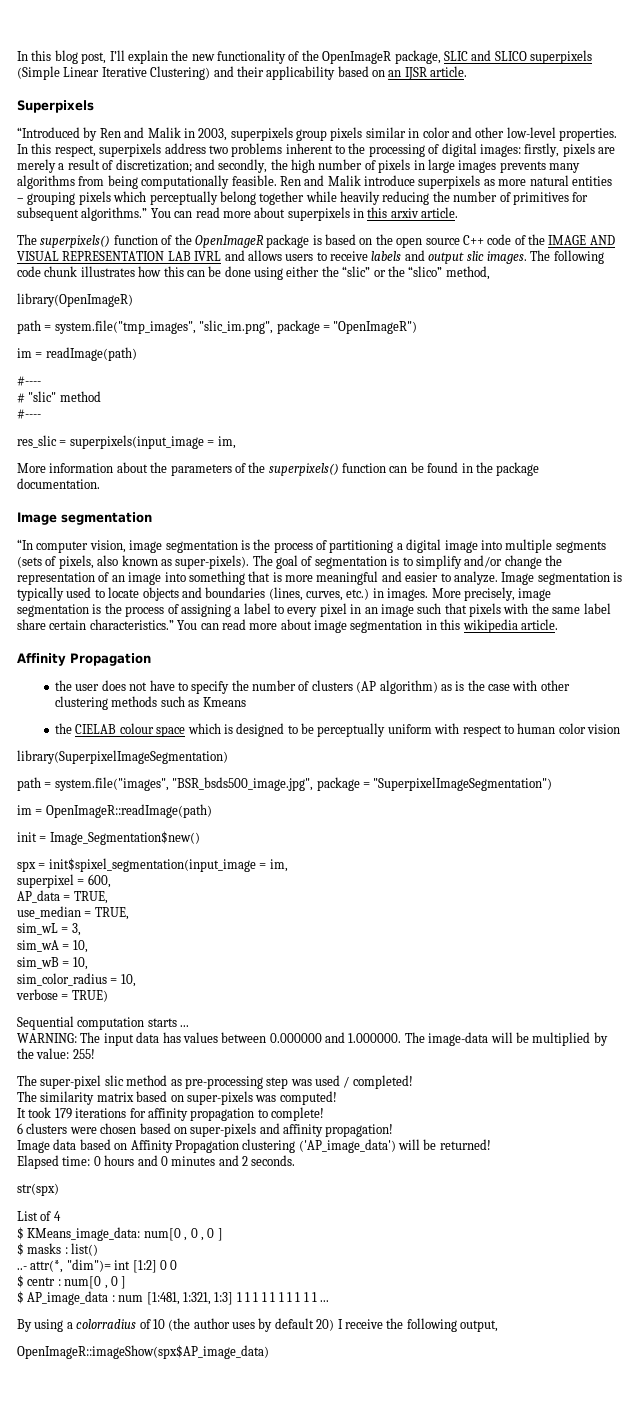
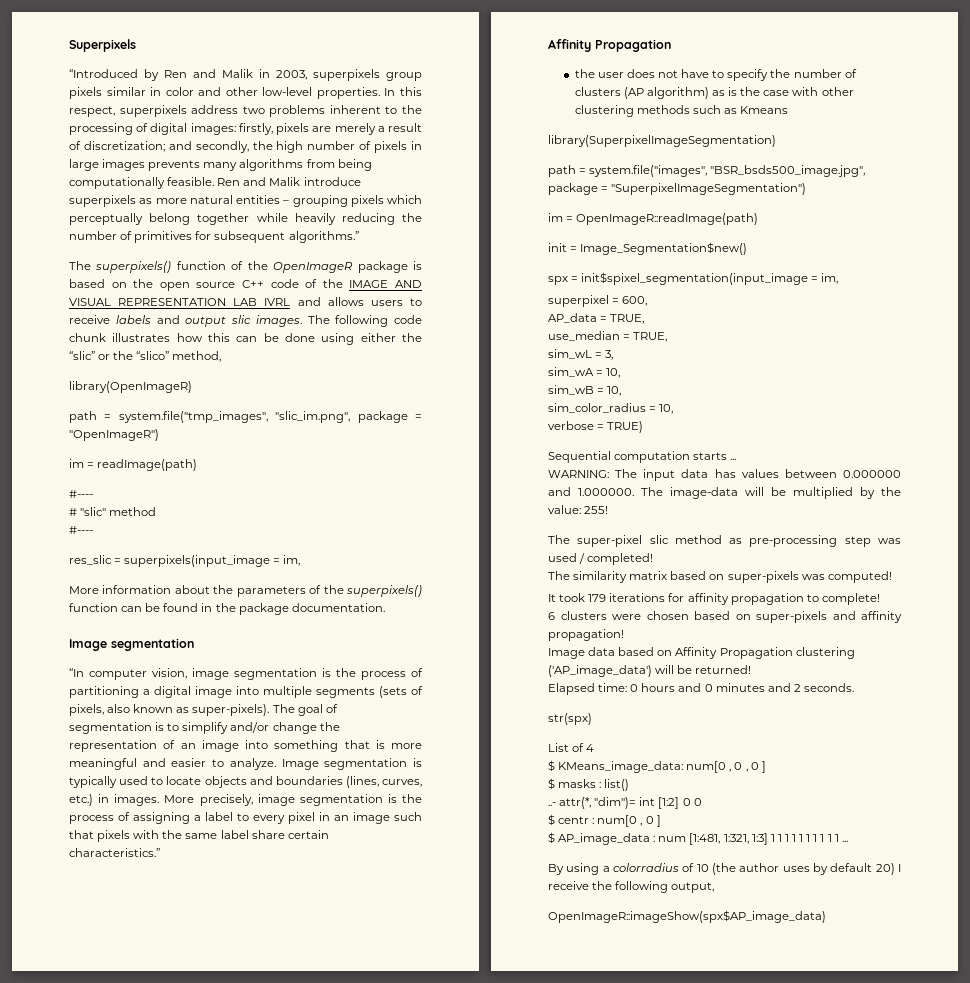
[17,50,592,64] [17,66,468,80] In this blog post, I’ll explain the new functionality of the OpenImageR package, SLIC and SLICO superpixels (Simple Linear Iterative Clustering) and their applicability based on an IJSR article. // -> (69, 45) none
[150,207,459,221] You can read more about superpixels in this arxiv article. -> (359, 237) none
[177,619,558,633] You can read more about image segmentation in this wikipedia article. -> (160, 852) none
[55,723,621,737] // the CIELAB colour space which is designed to be perceptually uniform with respect to human color vision -> (789, 110) none

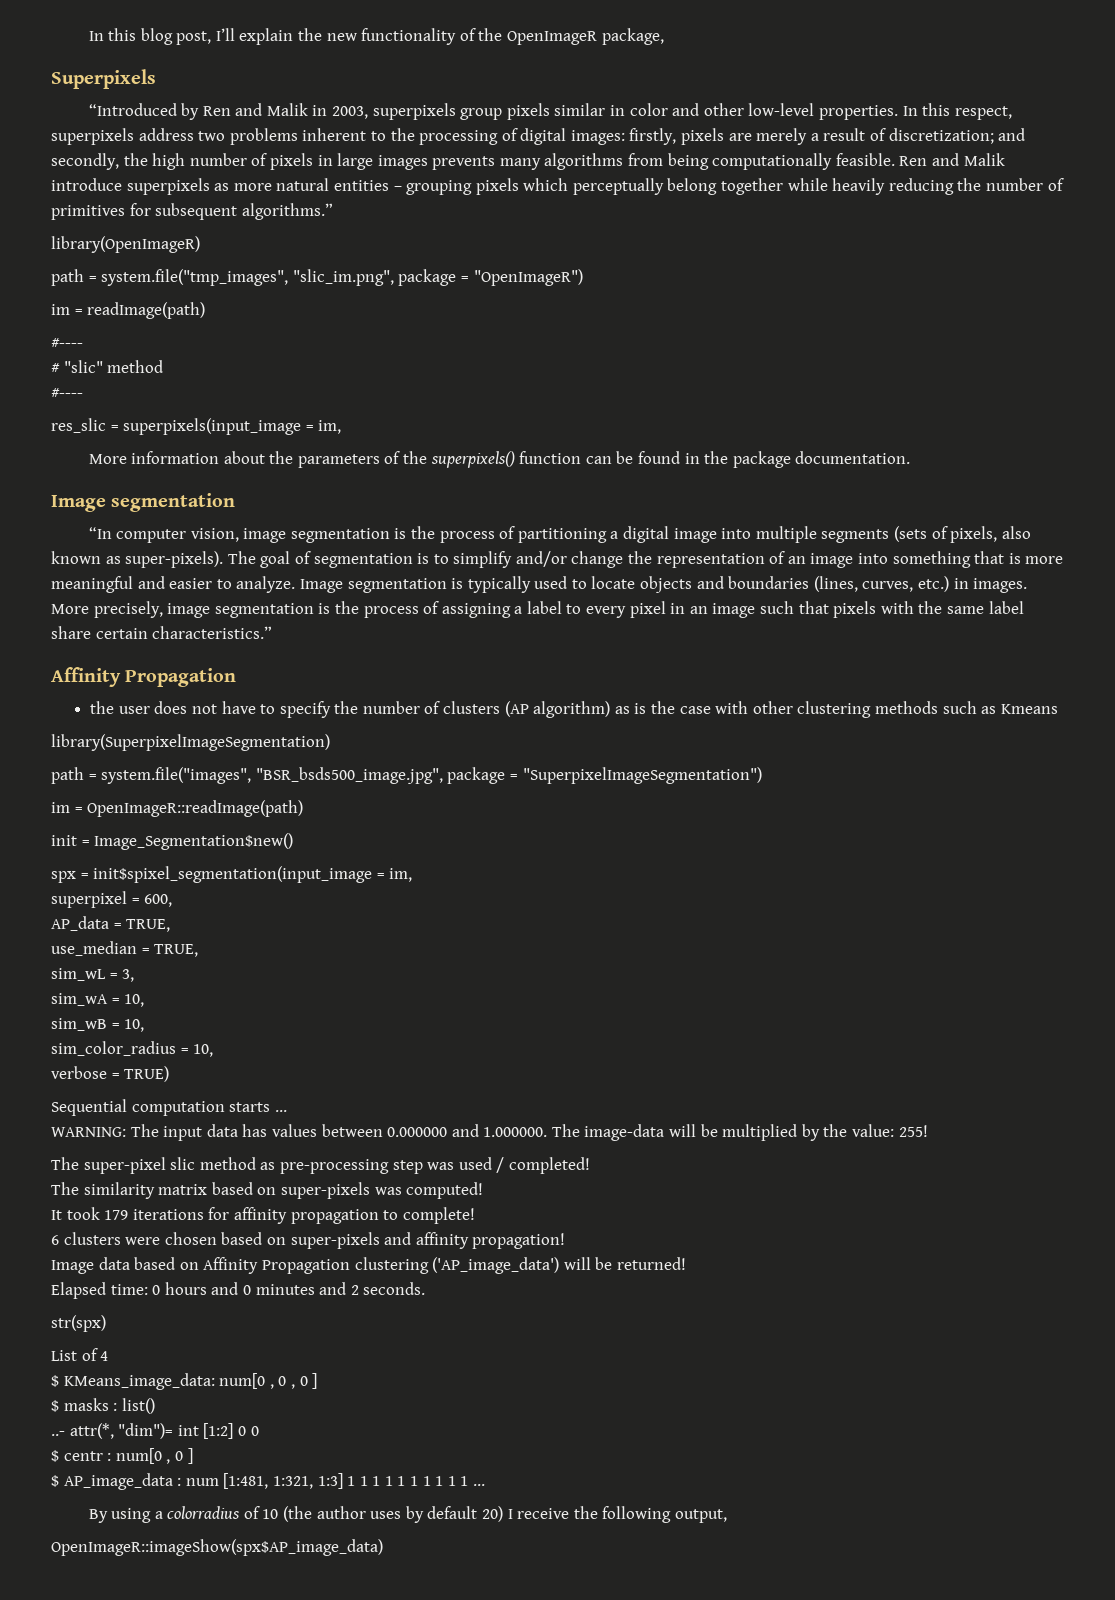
(69, 45) none -> [88,28,664,45] In this blog post, I’ll explain the new functionality of the OpenImageR package, //
[69,261,422,273] [69,279,422,291] [69,297,423,306] [69,315,422,327] [69,333,422,345] [69,351,222,362] // The superpixels() function of the OpenImageR package is based on the open source C++ code of the IMAGE AND VISUAL REPRESENTATION LAB IVRL and allows users to receive labels and output slic images. The following code chunk illustrates how this can be done using either the “slic” or the “slico” method, -> (333, 211) none

